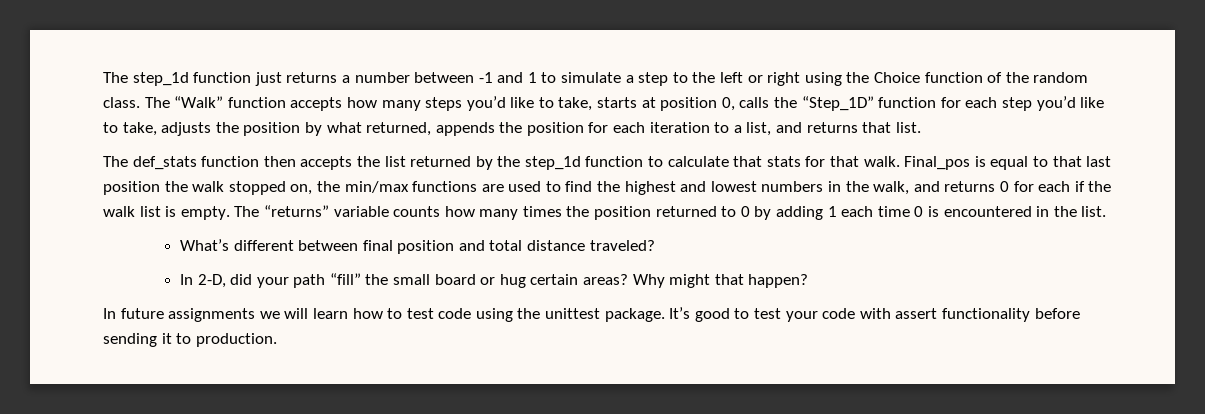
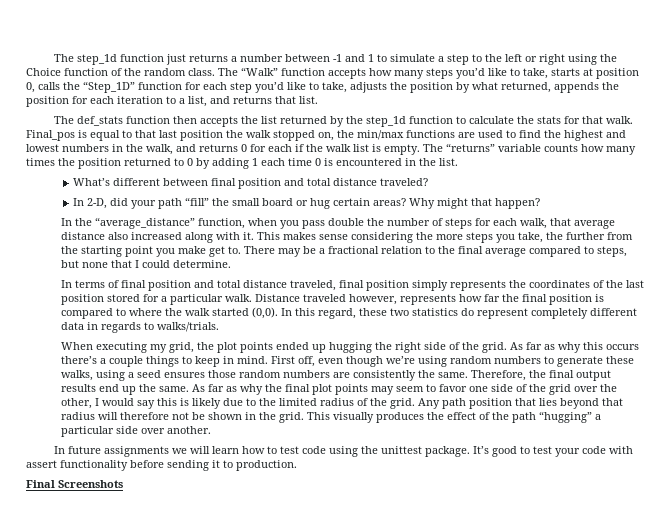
[733,156,763,167] that -> [516,116,534,124] the
(809, 281) none -> [61,217,616,229] [61,232,634,243] [61,246,628,257] [61,260,232,268] [61,280,645,291] [61,294,605,305] [61,307,638,319] [61,322,220,333] [61,342,640,353] [61,356,635,367] [61,370,612,381] [61,384,618,395] [61,398,624,409] [61,411,602,423] [61,426,212,437] // In the “average_distance” function, when you pass double the number of steps for each walk, that average distance also increased along with it. This makes sense considering the more steps you take, the further from the starting point you make get to. There may be a fractional relation to the final average compared to steps, but none that I could determine. // In terms of final position and total distance traveled, final position simply represents the coordinates of the last position stored for a particular walk. Distance traveled however, represents how far the final position is compared to where the walk started (0,0). In this regard, these two statistics do represent completely different data in regards to walks/trials. // When executing my grid, the plot points ended up hugging the right side of the grid. As far as why this occurs there’s a couple things to keep in mind. First off, even though we’re using random numbers to generate these walks, using a seed ensures those random numbers are consistently the same. Therefore, the final output results end up the same. As far as why the final plot points may seem to favor one side of the grid over the other, I would say this is likely due to the limited radius of the grid. Any path position that lies beyond that radius will therefore not be shown in the grid. This visually produces the effect of the path “hugging” a particular side over another.
(277, 340) none -> [26,480,123,488] // Final Screenshots

